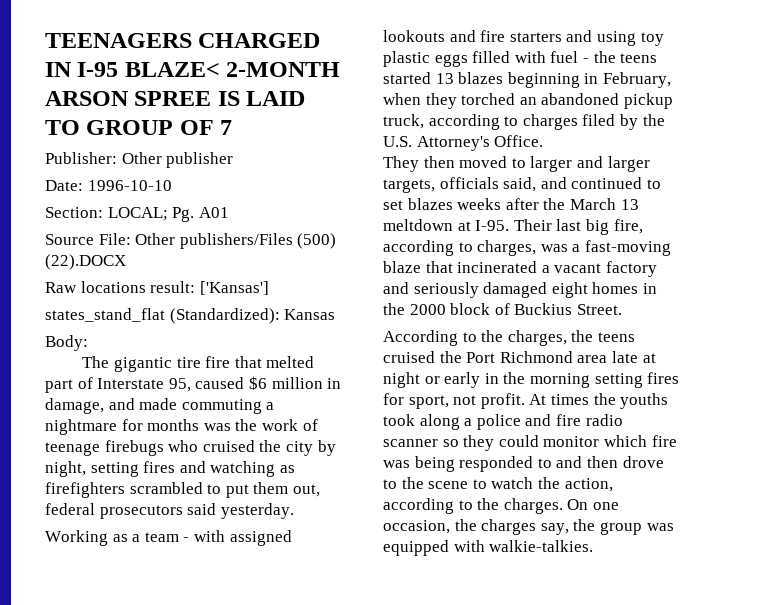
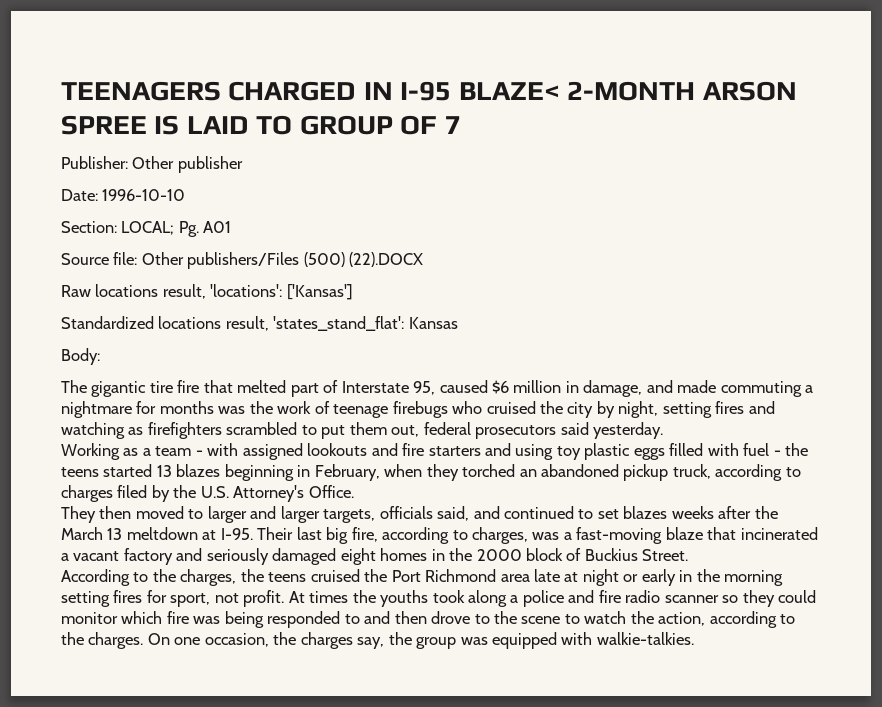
[98,233,131,245] File: -> [113,252,138,265] file:
[150,281,196,293] result: -> [162,284,283,299] result, 'locations':
[45,308,280,324] states_stand_flat (Standardized): -> [61,316,405,331] Standardized locations result, 'states_stand_flat':

